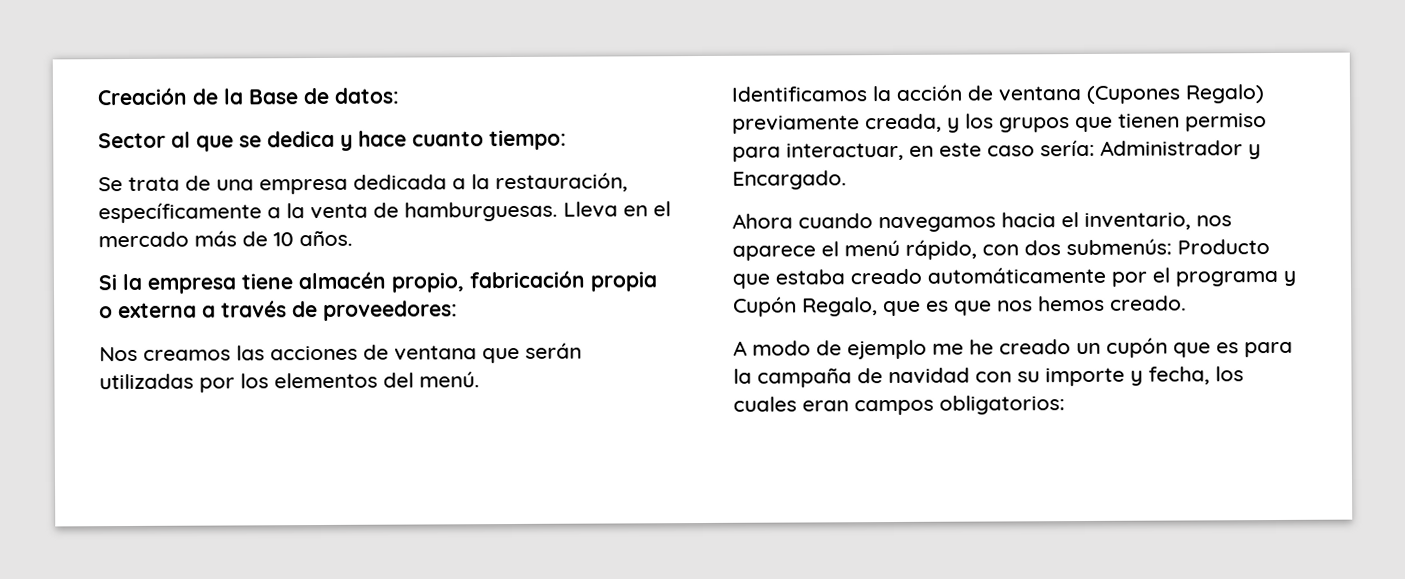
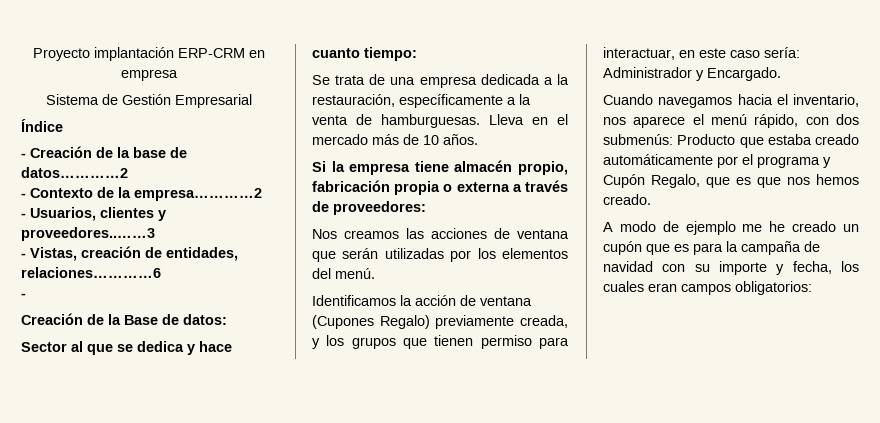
(97, 96) none -> [33,47,265,61] [121,69,178,81] [46,94,252,108] [21,119,63,132] [21,146,187,158] [21,167,128,178] [21,187,262,201] [21,207,166,221] [21,227,155,241] [21,246,238,261] [21,267,161,278] [21,293,26,298] Proyecto implantación ERP-CRM en empresa // Sistema de Gestión Empresarial // Índice // - Creación de la base de datos…………2 // - Contexto de la empresa…………2 // - Usuarios, clientes y proveedores..……3 // - Vistas, creación de entidades, relaciones…………6 // - //
[732,213,873,229] Ahora cuando -> [603,94,653,105] Cuando

